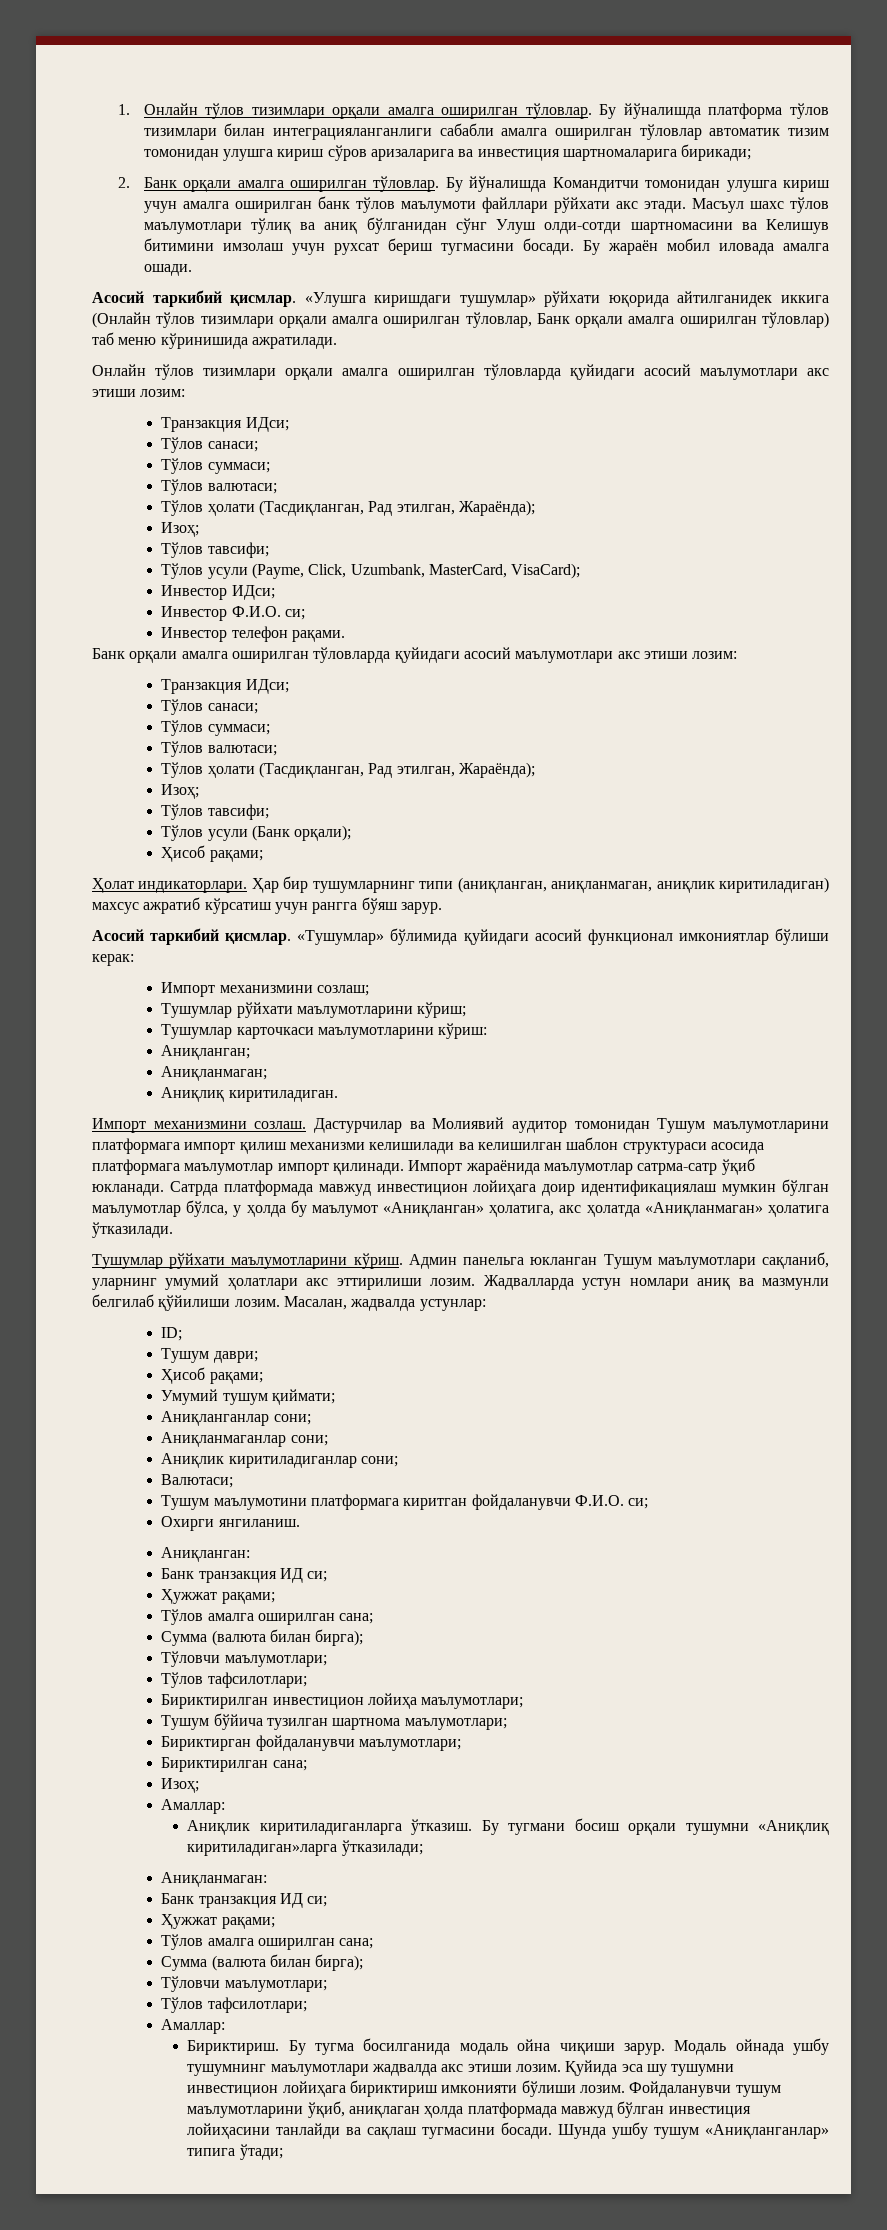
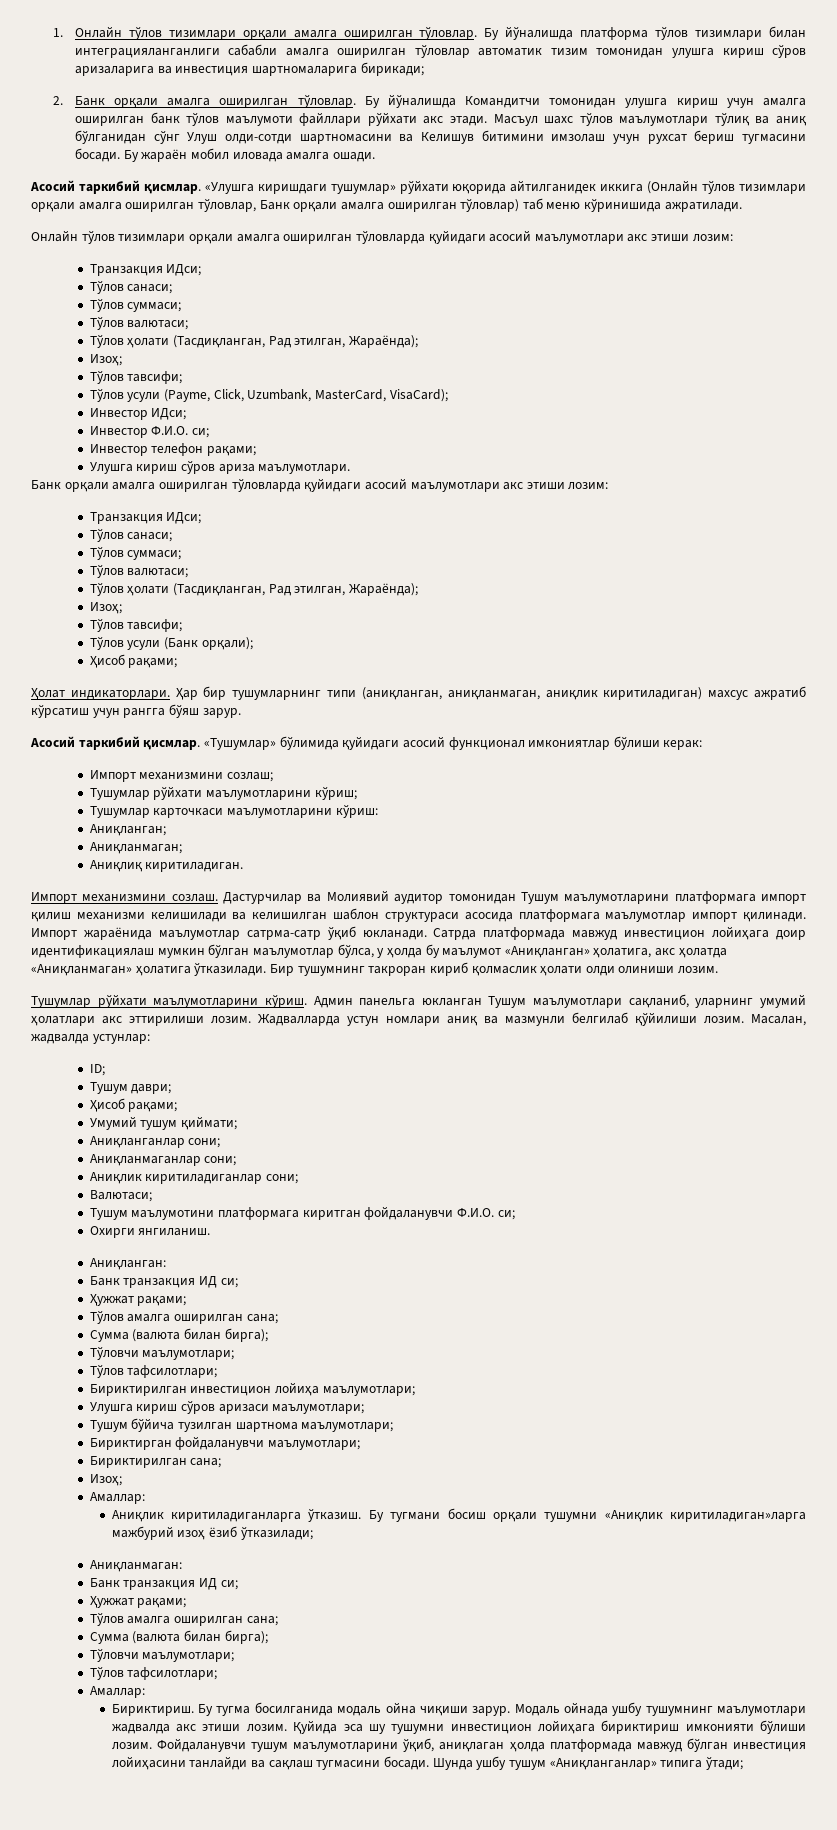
[292,630,346,642] рақами. -> [207,446,257,456] [89,460,351,474] рақами; // Улушга кириш сўров ариза маълумотлари.
(173, 1230) none -> [269,962,719,976] Бир тушумнинг такроран кириб қолмаслик ҳолати олди олиниши лозим.
(524, 1703) none -> [89,1400,365,1414] // Улушга кириш сўров аризаси маълумотлари;
[758,1820,830,1835] [187,1844,338,1856] «Аниқлиқ киритиладиган»ларга -> [604,1510,806,1522] [111,1526,238,1540] «Аниқлик киритиладиган»ларга мажбурий изоҳ ёзиб

